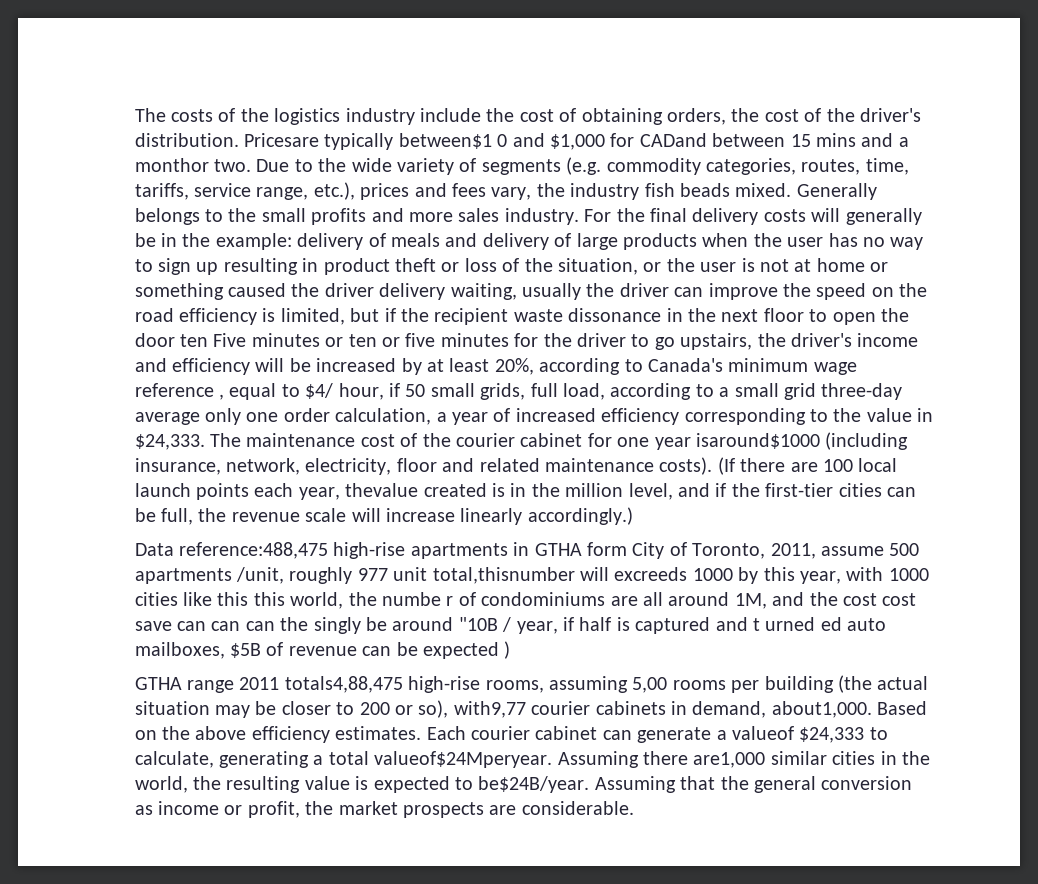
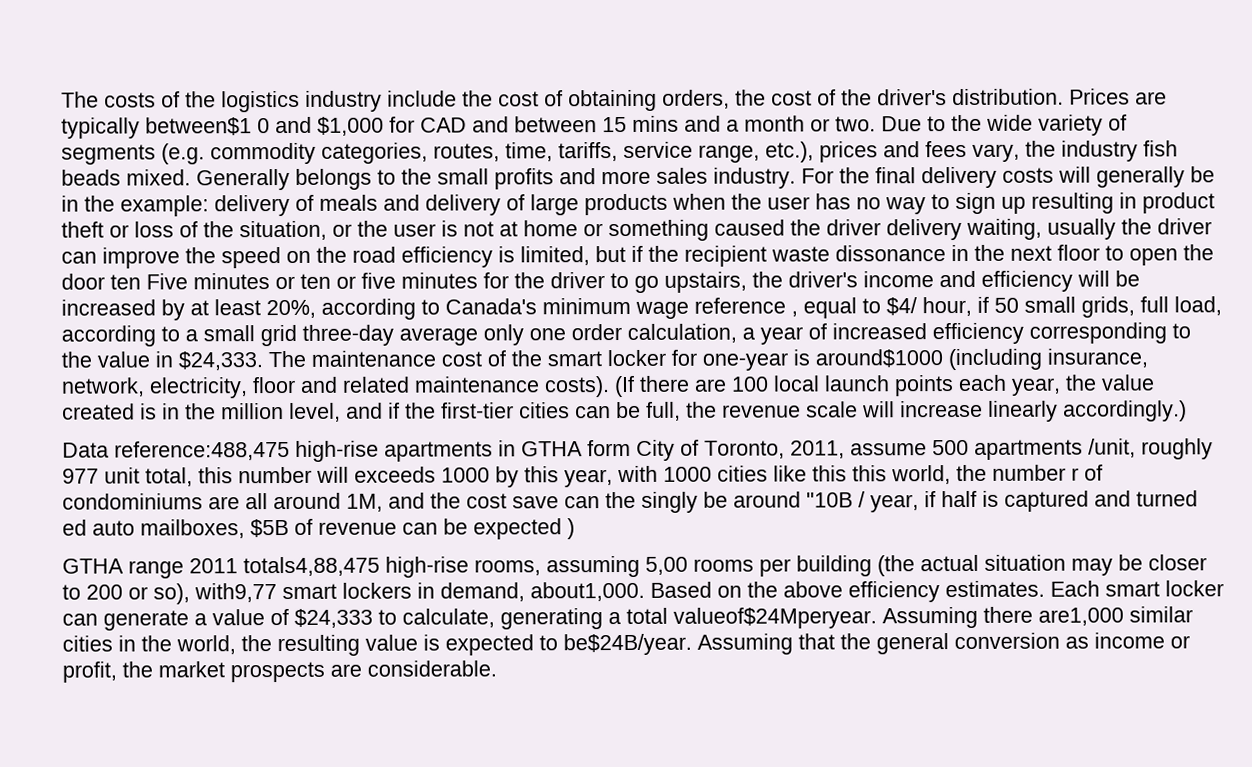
[244,133,320,147] Pricesare -> [1068,88,1167,105] Prices are
[639,133,707,147] CADand -> [419,116,509,133] CAD and
[134,158,209,172] monthor -> [743,115,830,132] month or
[456,433,821,450] courier cabinet for one year isaround$1000 -> [546,349,943,371] smart locker for one-year is around$1000
[345,483,419,497] thevalue -> [1064,374,1155,391] the value
[432,567,688,584] total,thisnumber will excreeds -> [144,466,436,487] total, this number will exceeds
[382,592,442,606] numbe -> [991,464,1066,481] number
[882,593,917,606] cost -> (507, 501) none
[211,621,275,631] can can -> (600, 502) none
[753,617,816,631] t urned -> [1135,490,1198,507] turned
[531,701,666,715] courier cabinets -> [281,582,412,600] smart lockers
[471,726,598,740] courier cabinet -> [1104,580,1224,597] smart locker
[732,726,795,740] valueof -> [211,609,289,626] value of

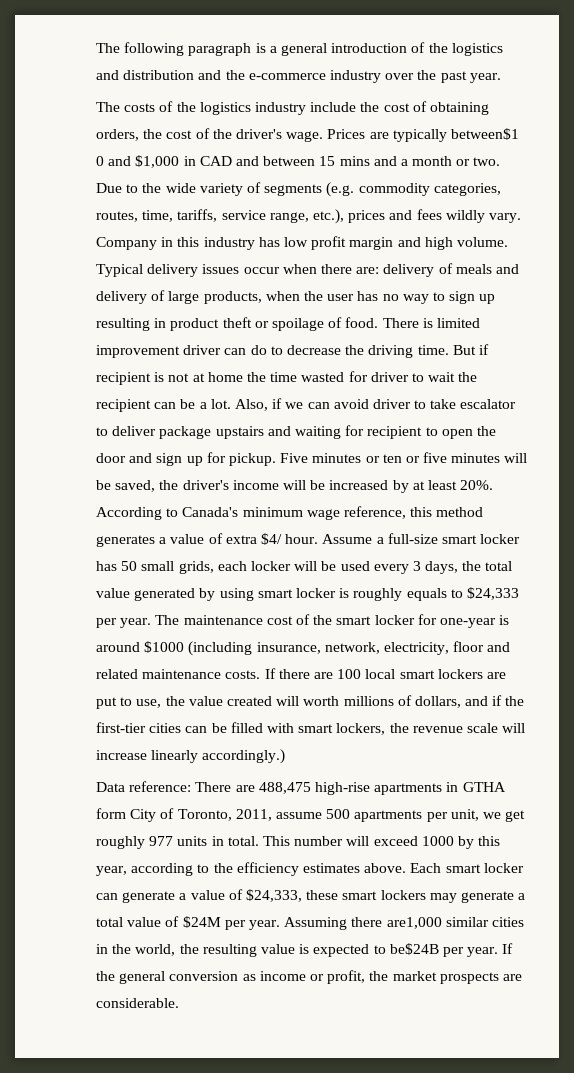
[60,91,99,108] The -> [96,42,503,56] [96,70,501,83] [96,102,121,112] The following paragraph is a general introduction of the logistics and distribution and the e-commerce industry over the past year. // The
[951,88,1064,106] distribution. -> [286,131,324,142] wage.
[388,116,415,133] for -> [183,156,196,166] in
[971,140,1178,162] [60,166,1215,191] [60,195,209,217] vary, the industry fish beads mixed. Generally belongs to the small profits and more sales industry. For the final delivery costs will generally be in the example: -> [445,210,521,223] [96,236,508,250] [96,264,380,277] wildly vary. Company in this industry has low profit margin and high volume. Typical delivery issues occur when there are:
[583,193,668,216] products -> [203,291,262,304] products,
[133,218,1212,242] [60,244,1214,269] [60,273,141,290] loss of the situation, or the user is not at home or something caused the driver delivery waiting, usually the driver can improve the speed on the road efficiency is limited, but if the recipient waste dissonance in the next floor to open the door ten -> [271,317,480,331] [96,344,489,358] [96,371,478,385] [96,398,517,412] [96,425,496,439] [96,452,276,466] spoilage of food. There is limited improvement driver can do to decrease the driving time. But if recipient is not at home the time wasted for driver to wait the recipient can be a lot. Also, if we can avoid driver to take escalator to deliver package upstairs and waiting for recipient to open the door and sign up for pickup.
[482,271,747,293] for the driver to go upstairs, -> [504,453,528,463] [96,480,156,492] will be saved,
[938,270,1073,292] and efficiency -> (279, 485) none
[265,298,416,320] 20%, according -> [460,480,494,490] [96,507,163,520] 20%. According
[693,296,1222,319] [60,322,1191,347] [60,351,263,371] reference , equal to $4/ hour, if 50 small grids, full load, according to a small grid three-day average only one order calculation, a year of increased efficiency corresponding to the value in $24,333. -> [343,506,484,519] [96,533,521,547] [96,561,513,574] [96,587,519,601] [96,618,152,628] reference, this method generates a value of extra $4/ hour. Assume a full-size smart locker has 50 small grids, each locker will be used every 3 days, the total value generated by using smart locker is roughly equals to $24,333 per year.
[814,349,943,368] around$1000 -> [96,641,185,653] around $1000
[543,375,635,398] costs). (If -> [225,668,276,679] costs. If
[823,374,1155,397] [61,402,341,423] launch points each year, the value created is in the million level, -> [399,669,506,679] [96,695,461,709] smart lockers are put to use, the value created will worth millions of dollars,
[645,401,681,421] full, -> [230,722,386,735] filled with smart lockers,
[113,440,290,461] reference:488,475 -> [129,781,311,794] reference: There are 488,475
[1087,438,1213,460] [61,467,233,487] /unit, roughly 977 unit total, this -> [426,809,526,822] [96,836,290,849] per unit, we get roughly 977 units in total. This
[353,466,436,483] exceeds -> [373,836,418,846] exceed
[616,464,1103,485] [61,490,1198,513] [61,518,575,540] [61,554,1207,579] [61,580,1045,605] with 1000 cities like this this world, the number r of condominiums are all around 1M, and the cost save can the singly be around "10B / year, if half is captured and turned ed auto mailboxes, $5B of revenue can be expected ) // GTHA range 2011 totals4,88,475 high-rise rooms, assuming 5,00 rooms per building (the actual situation may be closer to 200 or so), with9,77 smart lockers in demand, about1,000. Based on the above efficiency estimates. -> [131,862,407,876] according to the efficiency estimates above.
[293,607,877,630] $24,333 to calculate, generating a total valueof$24Mperyear. -> [245,889,526,903] [96,916,280,930] $24,333, these smart lockers may generate a total value of $24M per year.
[562,633,835,656] be$24B/year. Assuming that -> [389,943,514,957] be$24B per year. If

